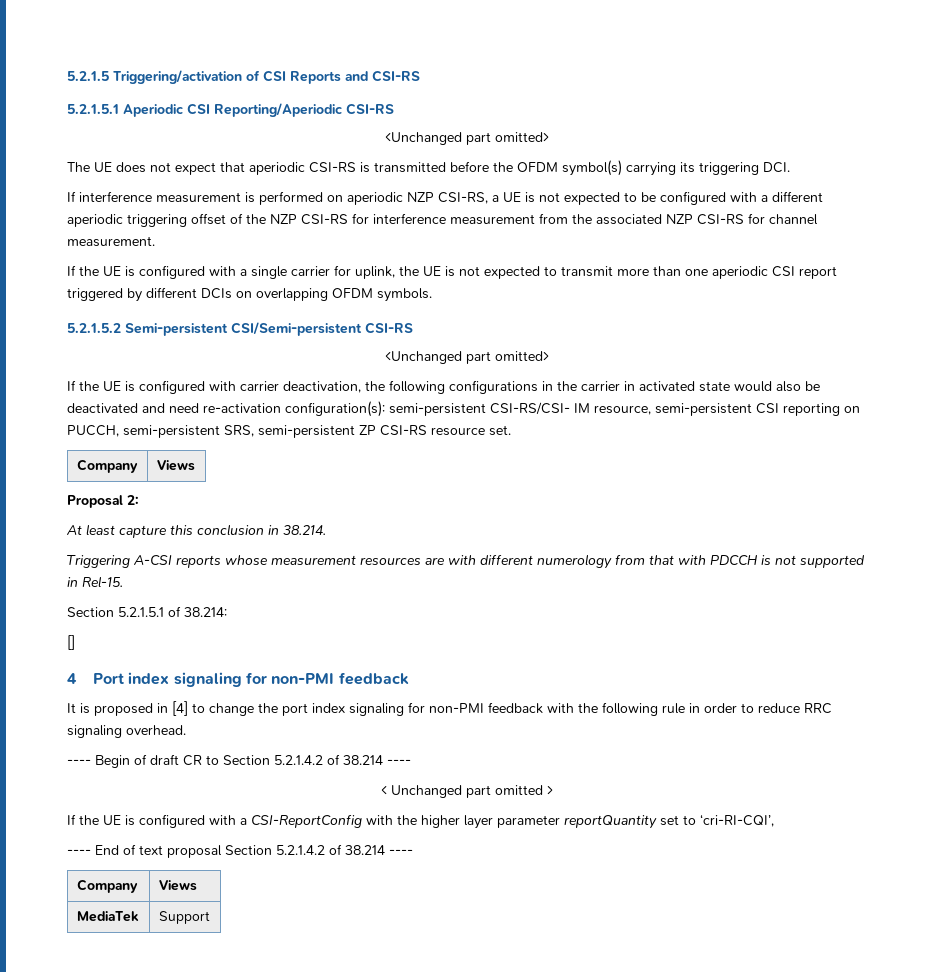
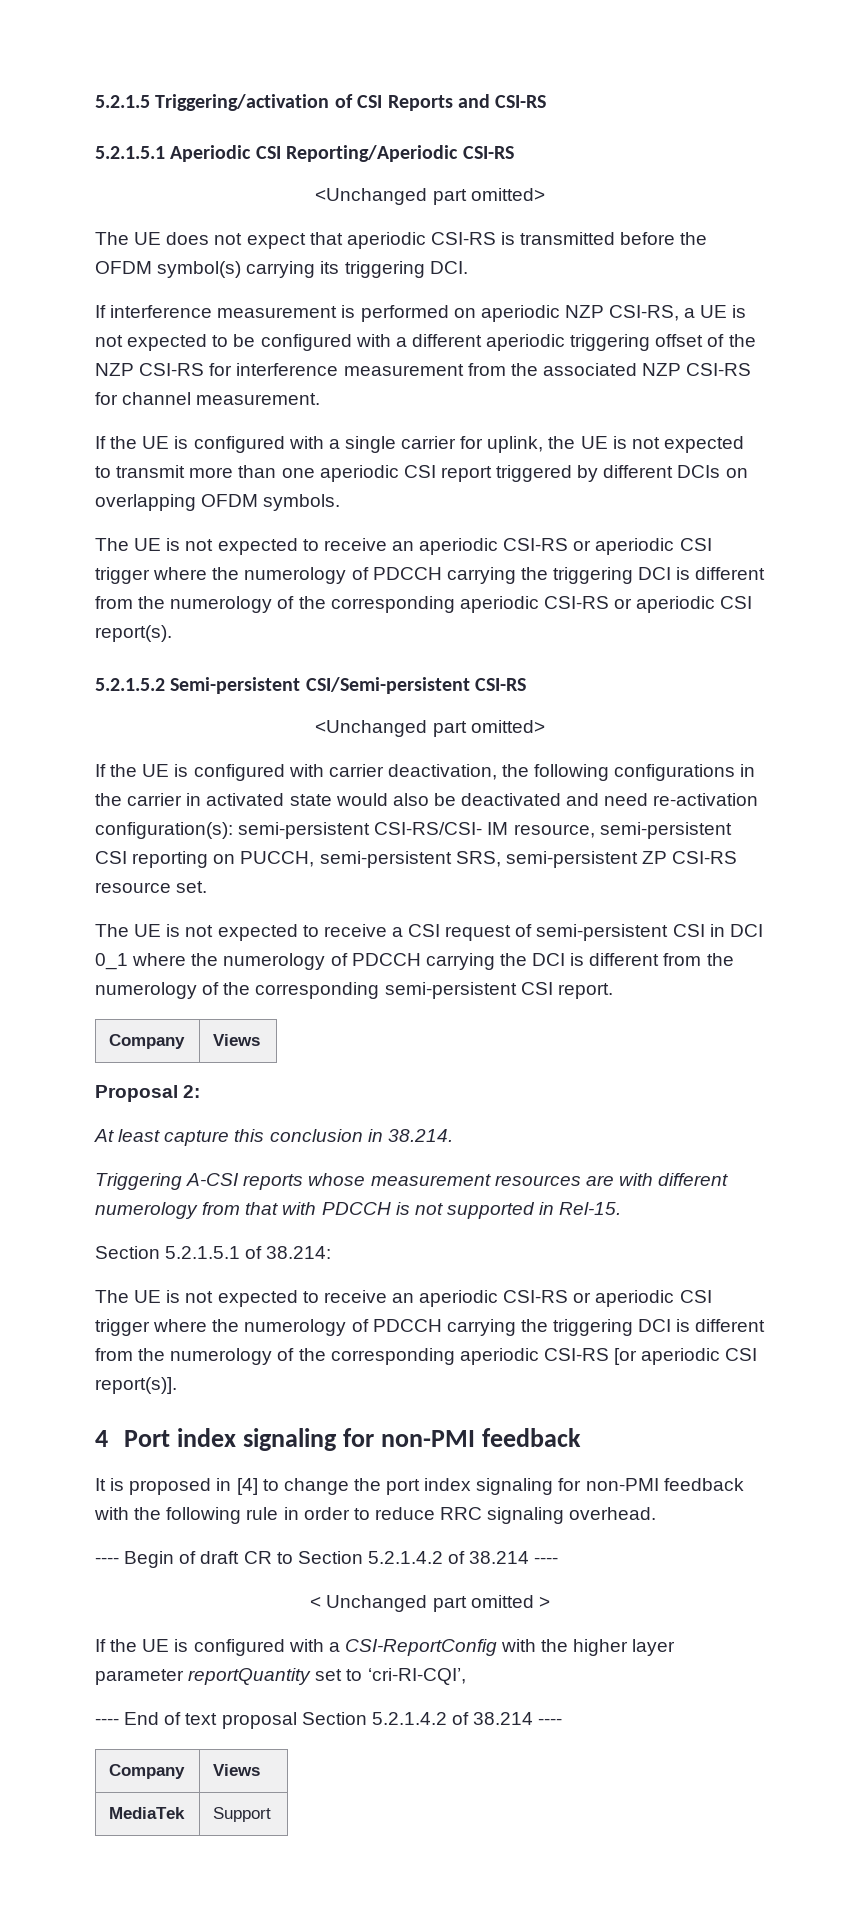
(432, 295) none -> [95,538,712,555] [95,567,766,584] [95,596,753,613] [95,625,172,642] // The UE is not expected to receive an aperiodic CSI-RS or aperiodic CSI trigger where the numerology of PDCCH carrying the triggering DCI is different from the numerology of the corresponding aperiodic CSI-RS or aperiodic CSI report(s).
(511, 430) none -> [95,924,763,941] [95,953,734,970] [95,982,613,999] // The UE is not expected to receive a CSI request of semi-persistent CSI in DCI 0_1 where the numerology of PDCCH carrying the DCI is different from the numerology of the corresponding semi-persistent CSI report.
[67,635,75,650] [] -> [95,1290,712,1307] [95,1319,766,1336] [95,1348,758,1365] [95,1377,177,1394] The UE is not expected to receive an aperiodic CSI-RS or aperiodic CSI trigger where the numerology of PDCCH carrying the triggering DCI is different from the numerology of the corresponding aperiodic CSI-RS [or aperiodic CSI report(s)].

